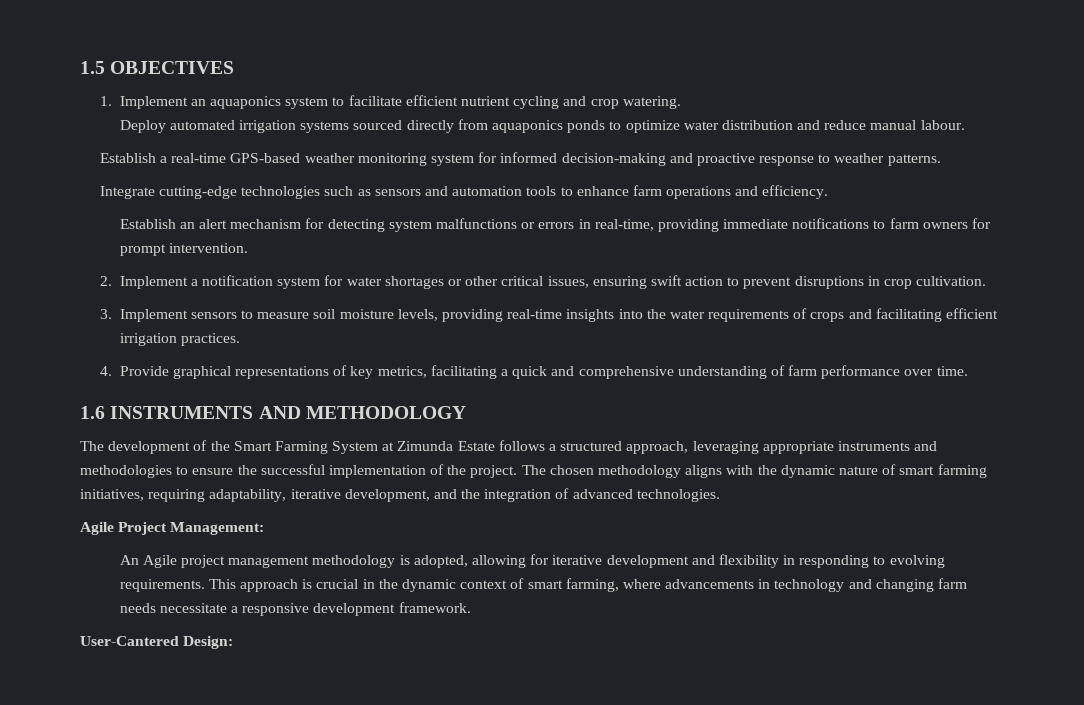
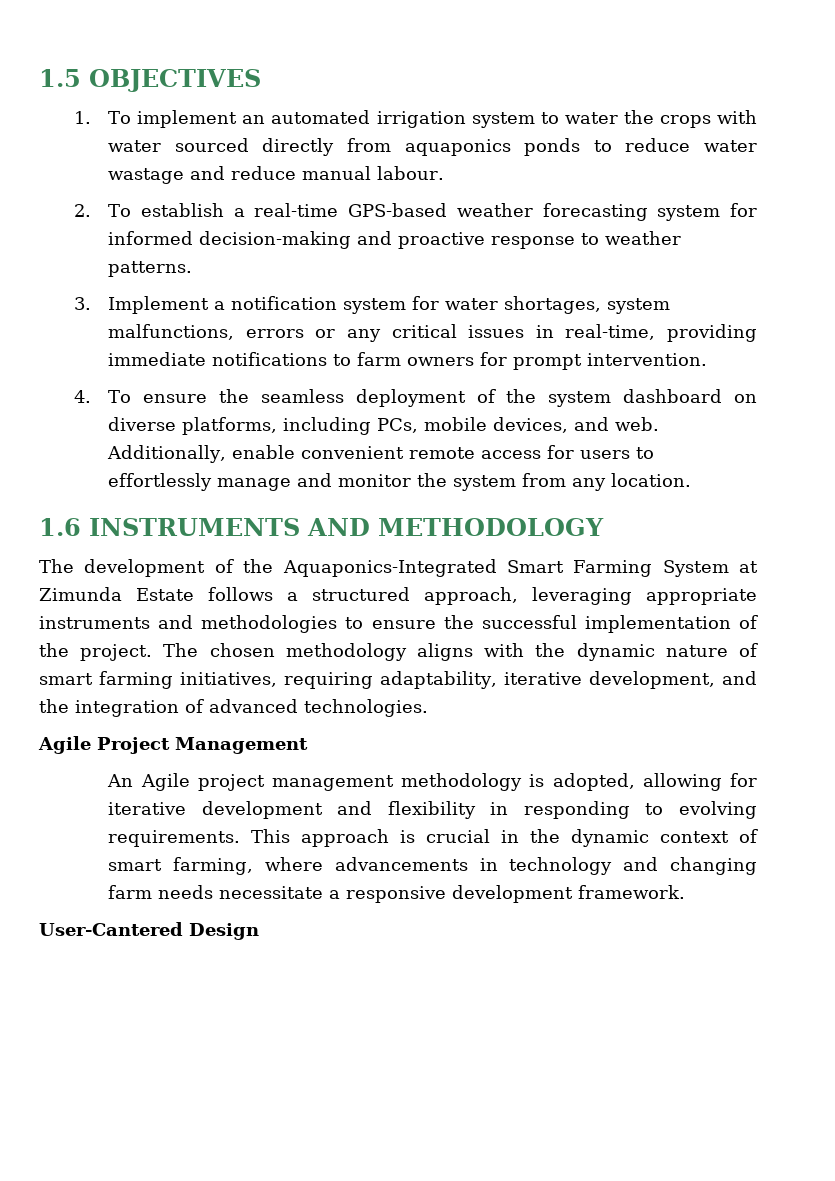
[119,95,681,109] [119,120,350,133] Implement an aquaponics system to facilitate efficient nutrient cycling and crop watering. // Deploy automated irrigation systems -> [108,110,757,128] [108,140,162,152] To implement an automated irrigation system to water the crops with water
[625,120,793,133] optimize water distribution -> [625,138,758,152] [108,168,185,184] reduce water wastage
[99,153,156,163] Establish -> [73,203,224,217] 2. To establish
[357,153,427,166] monitoring -> [542,203,648,221] forecasting
[99,185,829,199] [119,218,575,232] Integrate cutting-edge technologies such as sensors and automation tools to enhance farm operations and efficiency. // Establish an alert mechanism for detecting system malfunctions or errors -> [73,296,671,314] [108,324,525,342] 3. Implement a notification system for water shortages, system malfunctions, errors or any critical issues
[99,275,987,289] [99,308,999,322] [119,333,240,346] [99,365,968,379] 2. Implement a notification system for water shortages or other critical issues, ensuring swift action to prevent disruptions in crop cultivation. // 3. Implement sensors to measure soil moisture levels, providing real-time insights into the water requirements of crops and facilitating efficient irrigation practices. // 4. Provide graphical representations of key metrics, facilitating a quick and comprehensive understanding of farm performance over time. -> [73,389,757,407] [108,417,660,435] [107,445,655,463] [108,473,692,491] 4. To ensure the seamless deployment of the system dashboard on diverse platforms, including PCs, mobile devices, and web. Additionally, enable convenient remote access for users to effortlessly manage and monitor the system from any location.
(230, 446) none -> [282,559,497,577] Aquaponics-Integrated
[170,522,265,535] Management: -> [175,737,308,754] Management
[183,636,234,649] Design: -> [189,923,259,940] Design

